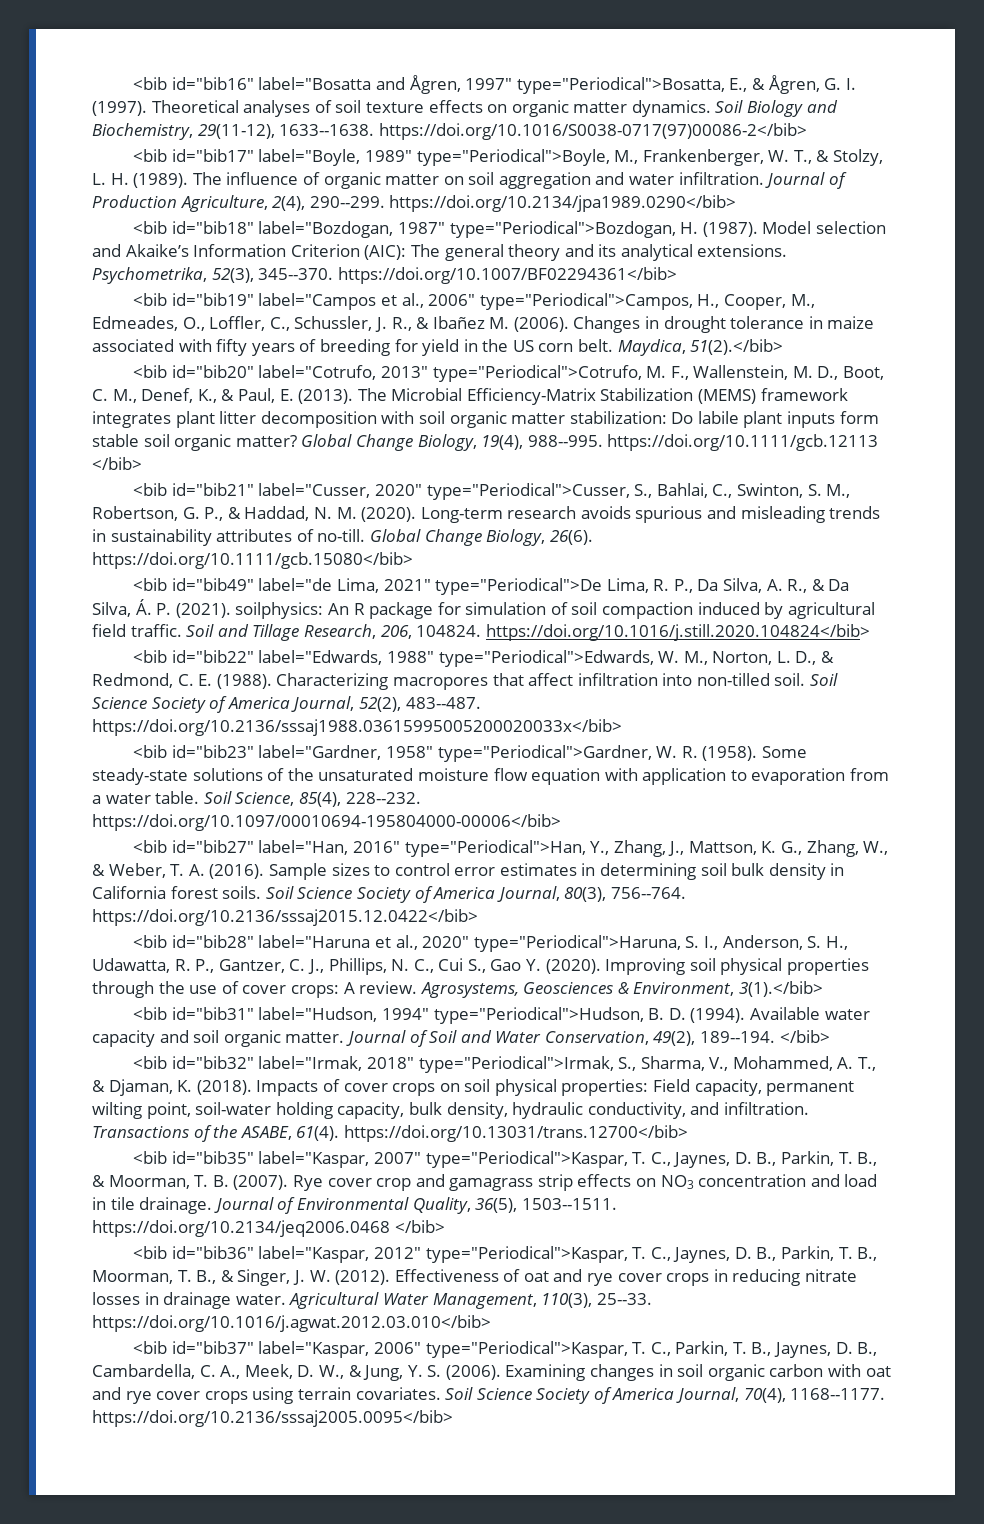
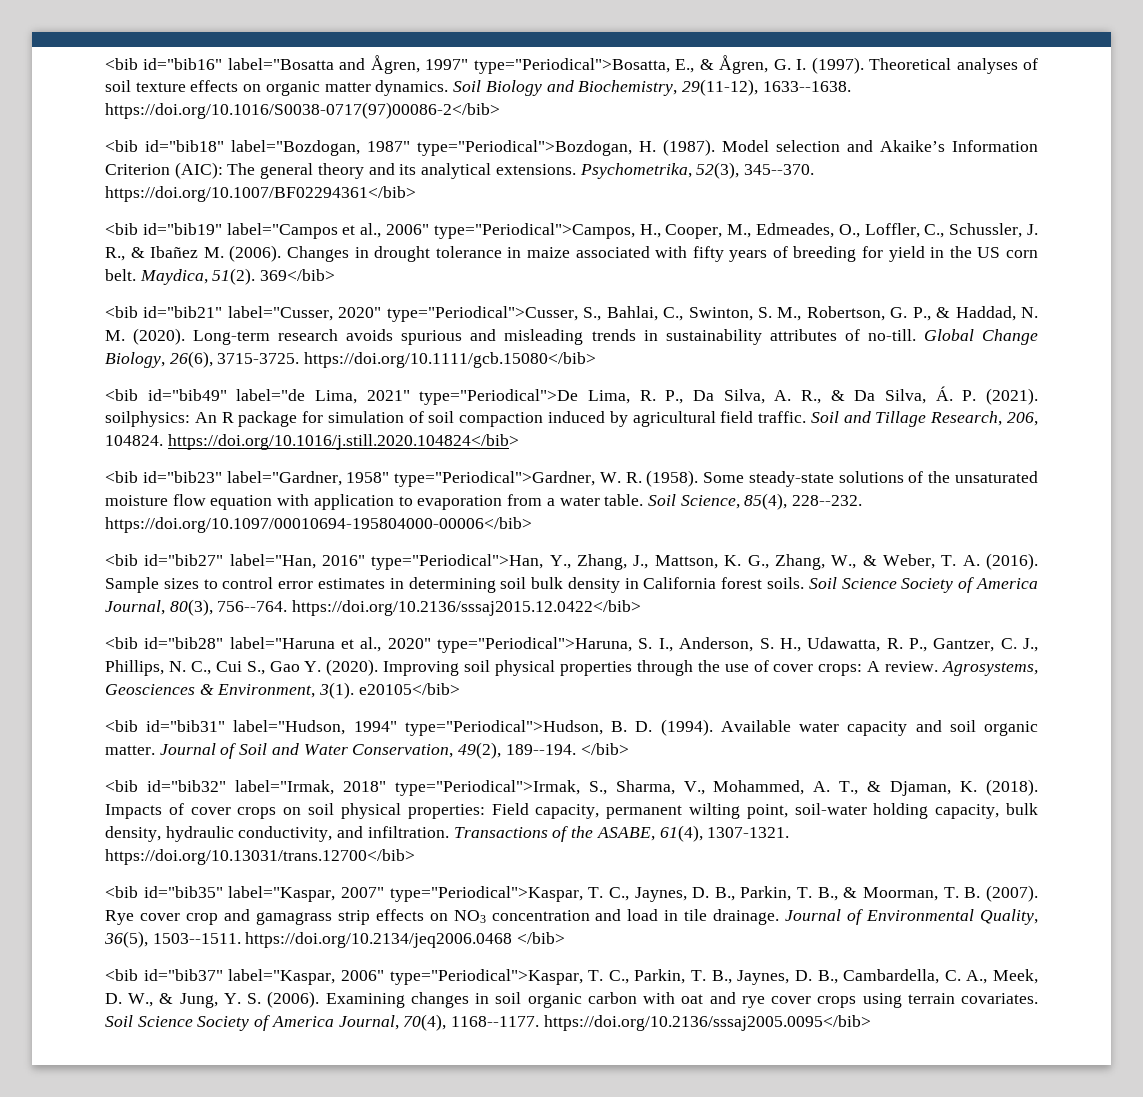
[133,149,884,166] [92,172,847,189] [92,195,737,212] // <bib id="bib17" label="Boyle, 1989" type="Periodical">Boyle, M., Frankenberger, W. T., & Stolzy, L. H. (1989). The influence of organic matter on soil aggregation and water infiltration. Journal of Production Agriculture, 2(4), 290--299. https://doi.org/10.2134/jpa1989.0290</bib> -> (500, 110) none
[690,339,784,355] [133,365,885,382] [92,388,848,405] [92,411,879,428] [92,434,879,451] [92,457,142,470] 51(2).</bib> // <bib id="bib20" label="Cotrufo, 2013" type="Periodical">Cotrufo, M. F., Wallenstein, M. D., Boot, C. M., Denef, K., & Paul, E. (2013). The Microbial Efficiency-Matrix Stabilization (MEMS) framework integrates plant litter decomposition with soil organic matter stabilization: Do labile plant inputs form stable soil organic matter? Global Change Biology, 19(4), 988--995. https://doi.org/10.1111/gcb.12113 </bib> -> [212,268,336,285] 51(2). 369</bib>
[549,530,593,545] 26(6). -> [169,351,300,368] 26(6), 3715-3725.
[133,650,835,667] [92,673,839,690] [92,696,481,713] [92,719,622,736] // <bib id="bib22" label="Edwards, 1988" type="Periodical">Edwards, W. M., Norton, L. D., & Redmond, C. E. (1988). Characterizing macropores that affect infiltration into non-tilled soil. Soil Science Society of America Journal, 52(2), 483--487. https://doi.org/10.2136/sssaj1988.03615995005200020033x</bib> -> (519, 442) none
[739,981,824,997] 3(1).</bib> -> [319,682,460,699] 3(1). e20105</bib>
[296,1126,340,1141] 61(4). -> [659,825,790,842] 61(4), 1307-1321.
[133,1246,878,1263] [92,1269,857,1286] [92,1292,652,1309] [92,1315,491,1332] // <bib id="bib36" label="Kaspar, 2012" type="Periodical">Kaspar, T. C., Jaynes, D. B., Parkin, T. B., Moorman, T. B., & Singer, J. W. (2012). Effectiveness of oat and rye cover crops in reducing nitrate losses in drainage water. Agricultural Water Management, 110(3), 25--33. https://doi.org/10.1016/j.agwat.2012.03.010</bib> -> (566, 938) none

